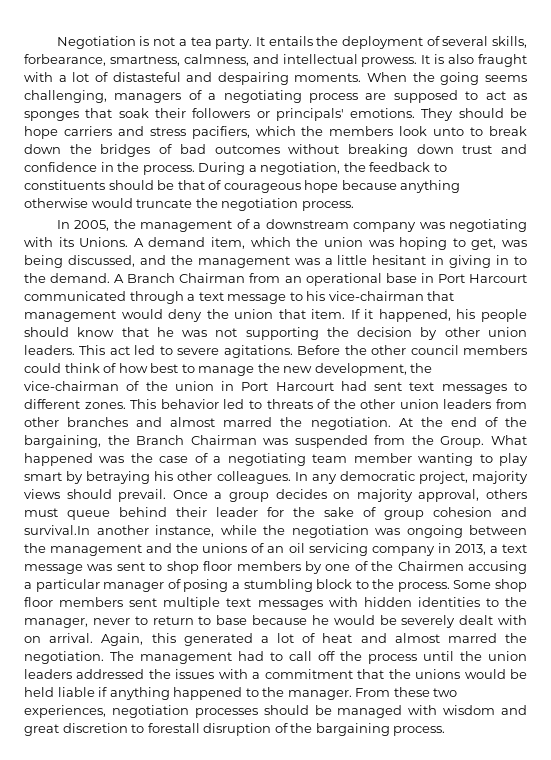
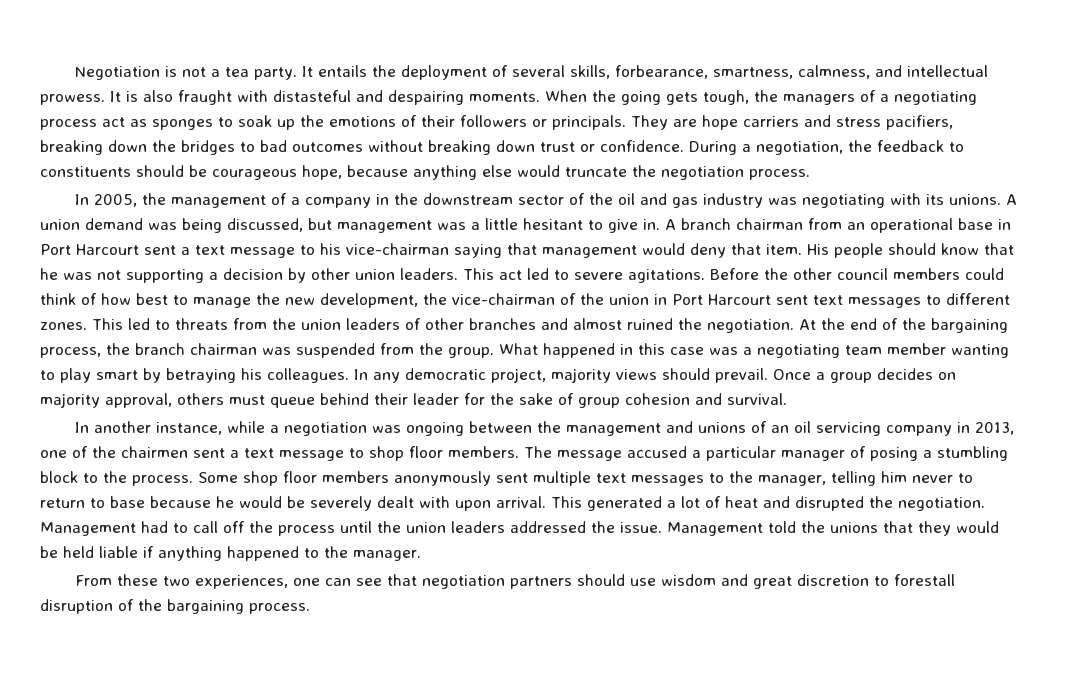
[58,72,108,82] a lot of -> (268, 96) none
[484,75,527,82] [24,90,107,103] seems challenging, -> [666,90,778,105] gets tough, the
[365,90,527,103] [24,108,528,121] are supposed to act as sponges that soak their followers or principals' emotions. They should be -> [102,115,697,130] act as sponges to soak up the emotions of their followers or principals. They are
[255,126,528,136] which the members look unto to break -> [40,140,103,155] breaking
[159,144,173,154] of -> [240,142,255,152] to
[500,144,527,154] [24,162,195,175] and confidence in the process. -> [580,140,684,152] or confidence.
[177,180,339,193] that of courageous hope -> [212,165,342,180] courageous hope,
[24,198,88,208] otherwise -> [482,165,512,177] else
[265,219,527,232] [24,237,497,250] downstream company was negotiating with its Unions. A demand item, which the union was hoping to get, -> [304,193,1017,208] [40,218,143,230] company in the downstream sector of the oil and gas industry was negotiating with its unions. A union demand
[139,255,193,265] and the -> [308,218,332,230] but
[431,255,528,268] [24,273,246,283] in giving in to the demand. A Branch Chairman -> [588,218,803,233] to give in. A branch chairman
[24,291,184,304] communicated through -> [144,245,176,255] sent
(424, 296) none -> [454,244,502,258] saying
[206,309,476,322] the union that item. If it happened, his -> [731,243,829,255] that item. His
[326,327,349,337] the -> [209,272,218,280] a
[340,381,367,391] had -> (771, 299) none
[160,399,219,409] behavior -> (123, 324) none
[317,399,527,409] of the other union leaders from -> [233,318,421,330] from the union leaders of
[223,417,273,427] marred -> [627,318,673,330] ruined
[24,435,257,448] bargaining, the Branch Chairman -> [931,318,1008,333] [40,343,257,358] bargaining process, the branch chairman
[440,436,485,448] Group. -> [448,347,494,358] group.
[99,453,208,463] was the case of -> [620,343,738,355] in this case was
[177,471,213,481] other -> (262, 374) none
[24,525,90,535] survival.In -> [727,393,787,405] [74,422,89,433] survival. // In
[263,525,285,535] the -> [269,425,279,433] a
[176,543,199,553] the -> (693, 427) none
[489,544,528,553] [24,562,145,574] a text message was sent -> [40,446,344,461] one of the chairmen sent a text message
[236,561,528,574] members by one of the Chairmen accusing -> [448,446,687,461] members. The message accused
(124, 602) none -> [394,471,491,486] anonymously
[328,597,480,607] with hidden identities -> (704, 480) none
(88, 623) none -> [831,471,907,486] telling him
[24,633,176,646] on arrival. Again, this -> [455,496,582,511] upon arrival. This
[394,633,528,643] [24,651,232,664] almost marred the negotiation. The management -> [795,496,985,511] [40,522,136,536] disrupted the negotiation. Management
[175,669,461,679] issues with a commitment that the unions -> [620,521,951,536] issue. Management told the unions that they
(352, 695) none -> (421, 555) //
[111,705,438,718] negotiation processes should be managed with -> [292,574,656,589] one can see that negotiation partners should use

